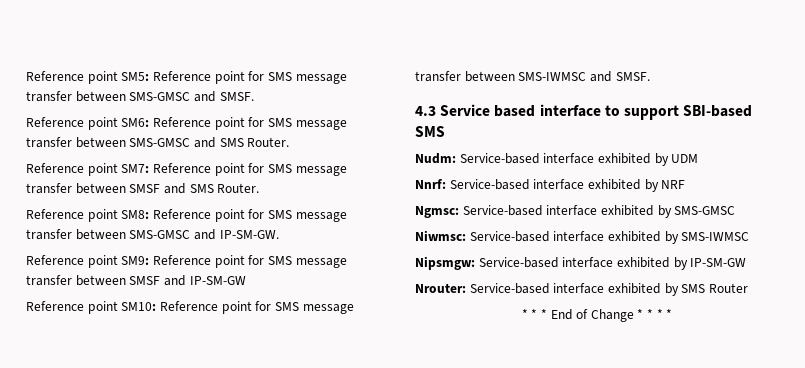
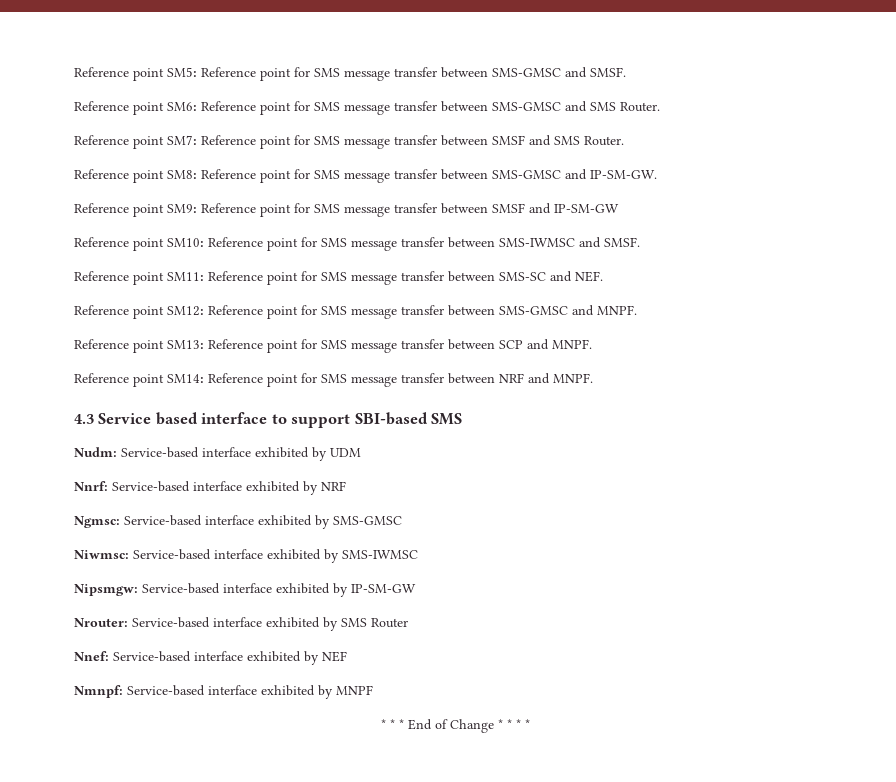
(650, 76) none -> [74,271,603,285] [74,305,637,319] [74,339,592,353] [74,373,593,387] // Reference point SM11: Reference point for SMS message transfer between SMS-SC and NEF. // Reference point SM12: Reference point for SMS message transfer between SMS-GMSC and MNPF. // Reference point SM13: Reference point for SMS message transfer between SCP and MNPF. // Reference point SM14: Reference point for SMS message transfer between NRF and MNPF.
(748, 288) none -> [74,651,347,665] [74,685,373,699] // Nnef: Service-based interface exhibited by NEF // Nmnpf: Service-based interface exhibited by MNPF

